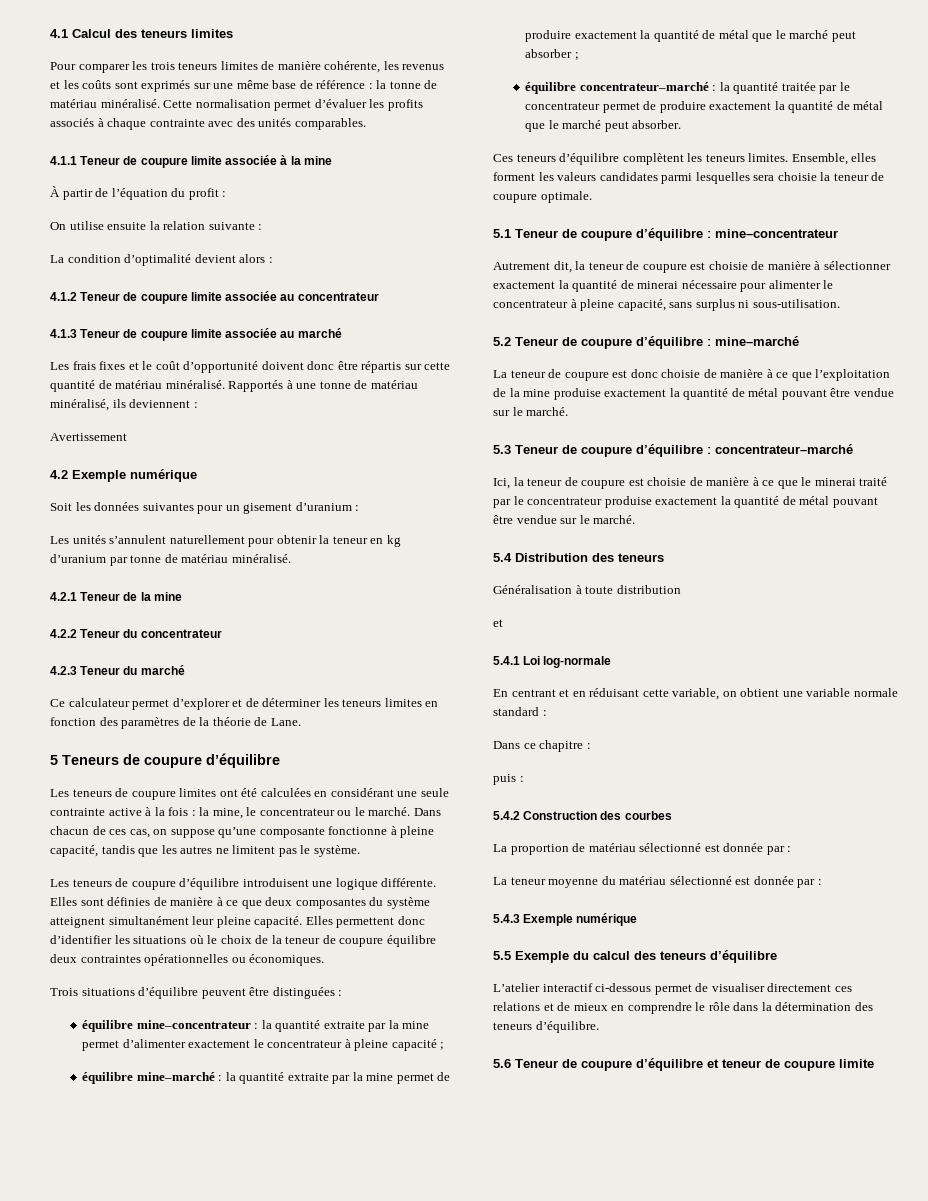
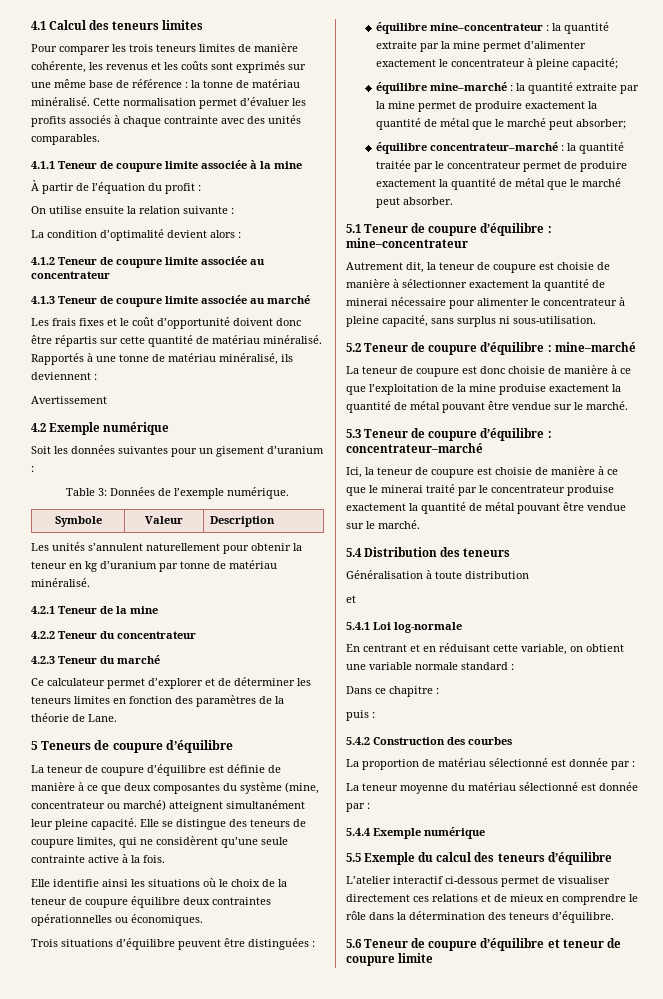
(360, 508) none -> [66,487,289,499] [54,516,102,527] [145,516,183,524] [209,516,275,527] // Table 3: Données de l’exemple numérique. // Symbole | Valeur | Description
[50,788,449,800] [50,807,441,819] [50,826,435,838] [50,845,360,857] [50,878,437,890] [50,897,151,906] Les teneurs de coupure limites ont été calculées en considérant une seule contrainte active à la fois : la mine, le concentrateur ou le marché. Dans chacun de ces cas, on suppose qu’une composante fonctionne à pleine capacité, tandis que les autres ne limitent pas le système. // Les teneurs de coupure d’équilibre introduisent une logique différente. Elles sont définies -> [31,764,265,776] La teneur de coupure d’équilibre est définie
(430, 903) none -> [285,782,319,794] [31,800,166,811] (mine, concentrateur ou marché)
[305,916,425,928] [50,935,112,944] Elles permettent donc d’identifier -> [140,819,306,830] [31,836,288,848] [31,854,165,863] [31,879,128,887] Elle se distingue des teneurs de coupure limites, qui ne considèrent qu’une seule contrainte active à la fois. // Elle identifie ainsi
[391,1039,445,1051] capacité ; -> [572,58,619,70] capacité;
[525,49,579,60] absorber ; -> [576,119,627,129] absorber;
[493,153,877,165] [493,172,885,184] [493,191,592,203] // Ces teneurs d’équilibre complètent les teneurs limites. Ensemble, elles forment les valeurs candidates parmi lesquelles sera choisie la teneur de coupure optimale. -> (454, 201) none
[493,914,520,923] 5.4.3 -> [346,828,370,836] 5.4.4

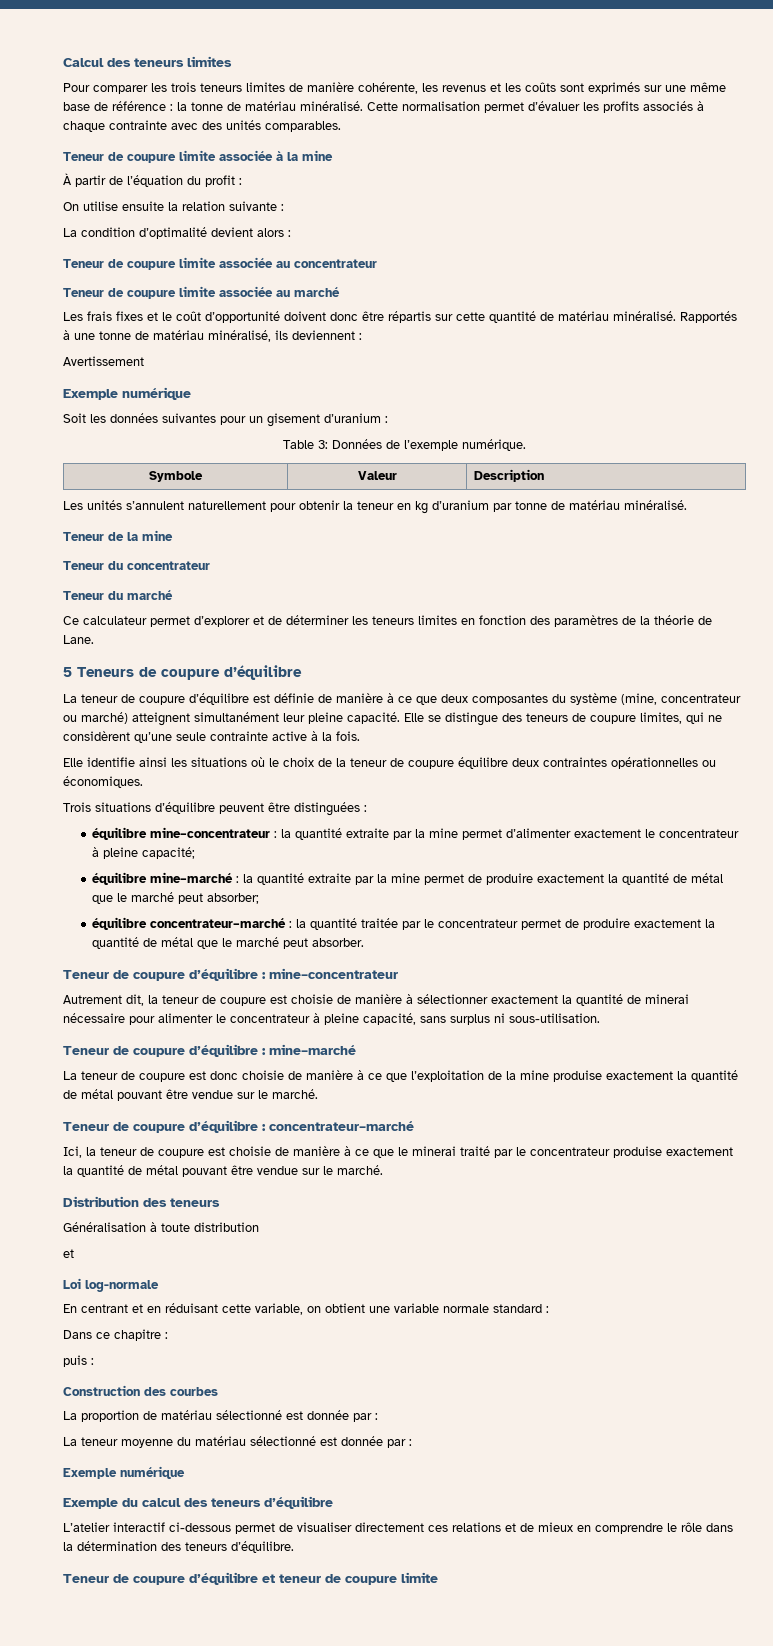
[31,21,46,30] 4.1 -> (63, 62) none
[31,161,55,169] 4.1.1 -> (341, 126) none
[31,257,55,265] 4.1.2 -> (291, 233) none
[31,296,55,304] 4.1.3 -> (377, 263) none
[31,423,46,432] 4.2 -> (144, 361) none
[31,606,55,614] 4.2.1 -> (687, 505) none
[31,631,55,639] 4.2.2 -> (173, 535) none
[31,656,55,664] 4.2.3 -> (210, 565) none
[346,224,361,233] 5.1 -> (364, 942) none
[346,343,361,352] 5.2 -> (600, 1018) none
[346,429,361,438] 5.3 -> (318, 1094) none
[346,548,362,557] 5.4 -> (383, 1170) none
[346,622,370,630] 5.4.1 -> (74, 1253) none
[346,737,370,745] 5.4.2 -> (94, 1361) none
[346,827,485,839] [346,853,361,862] 5.4.4 Exemple numérique // 5.5 -> [63,1466,185,1479] Exemple numérique //
[346,939,362,948] 5.6 -> (294, 1547) none

